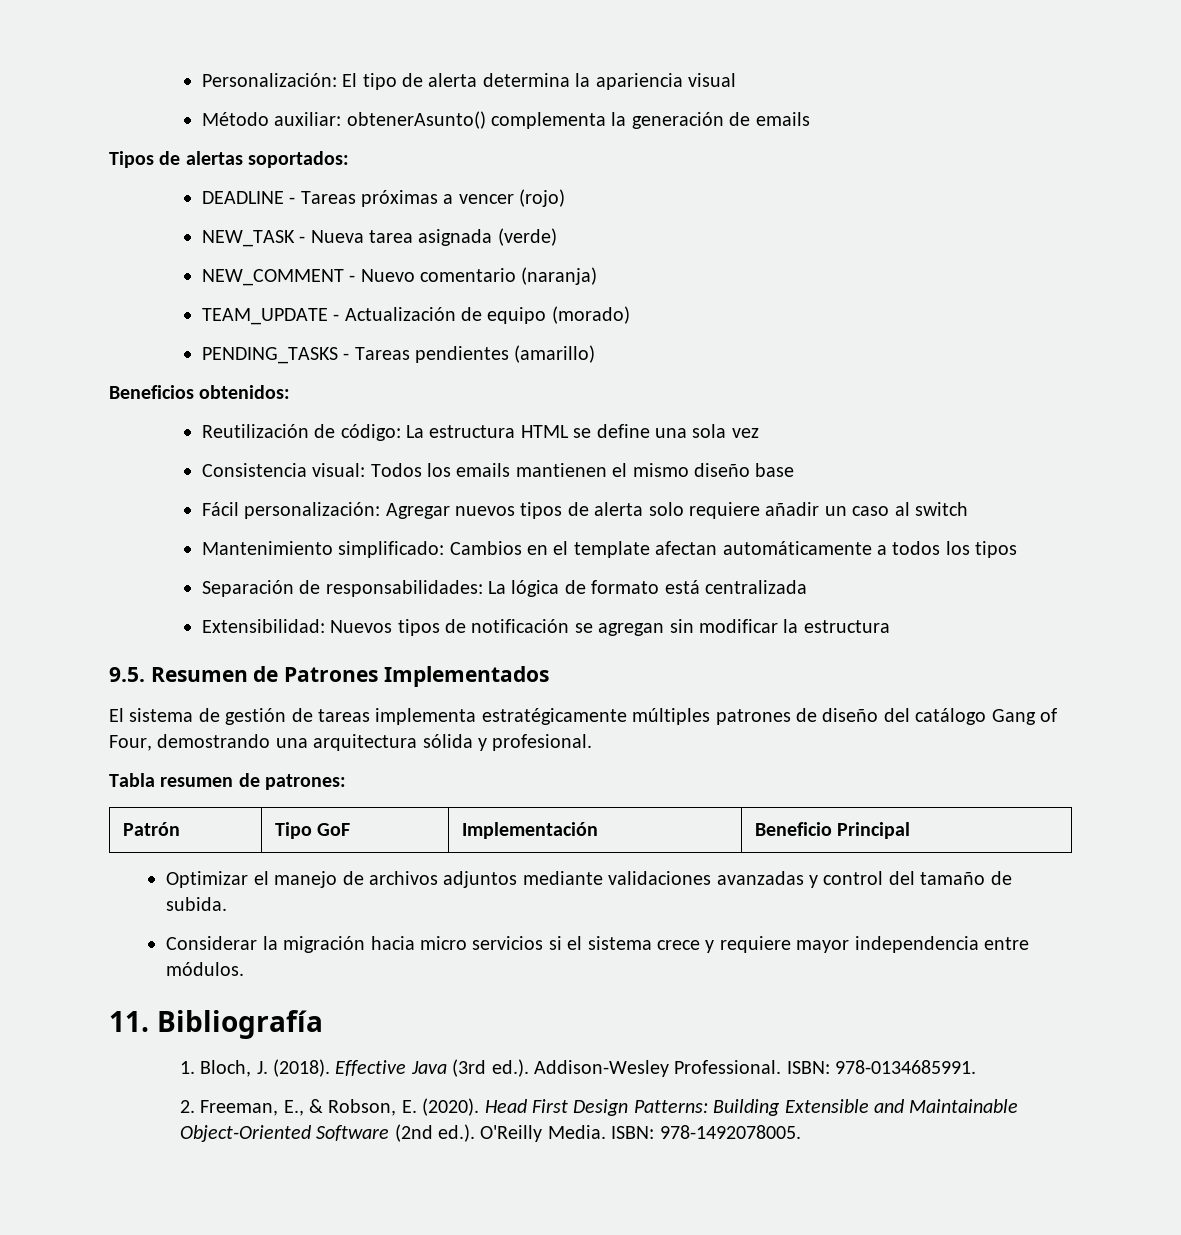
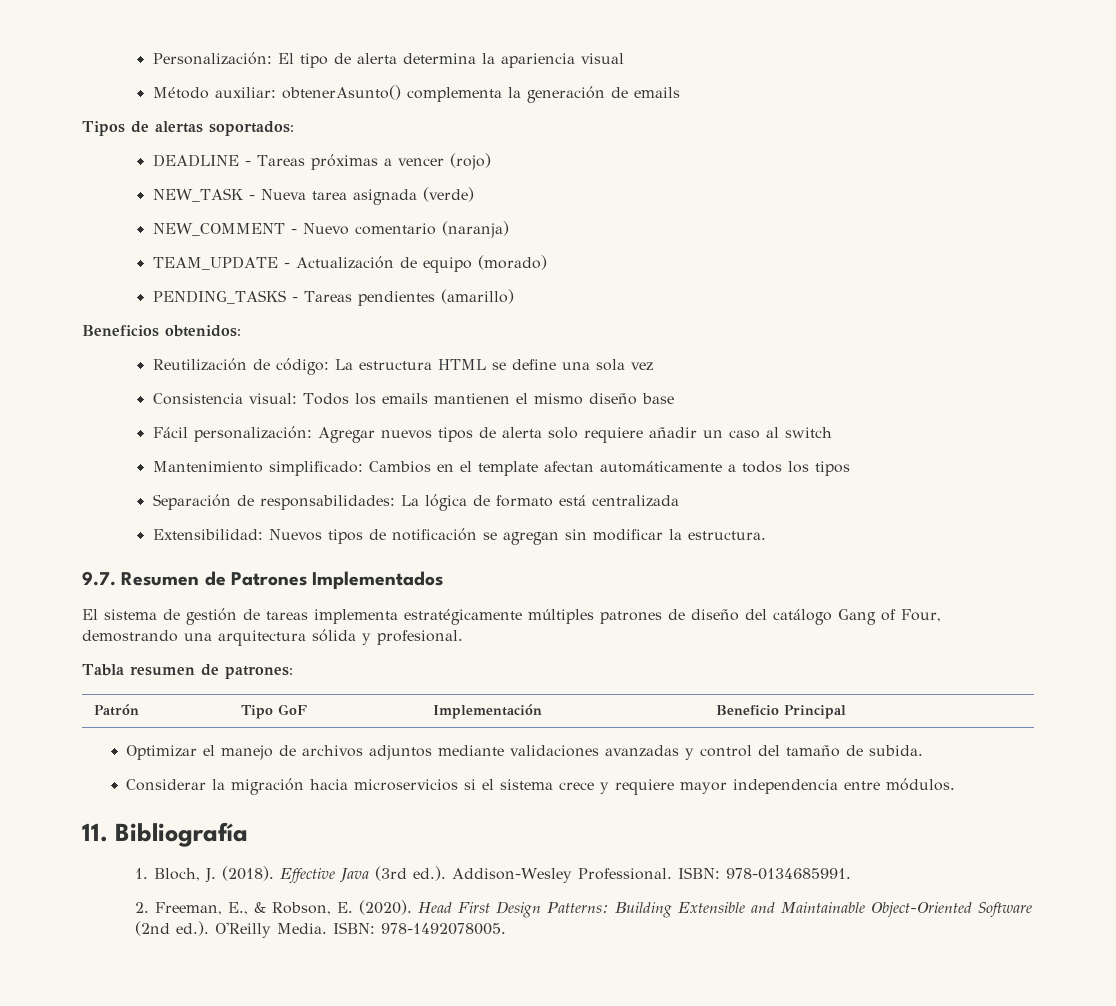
[803,620,890,633] [109,667,145,682] estructura // 9.5. -> [687,531,766,540] [82,571,116,586] estructura. // 9.7.
[419,936,544,950] micro servicios -> [354,779,459,791] microservicios

